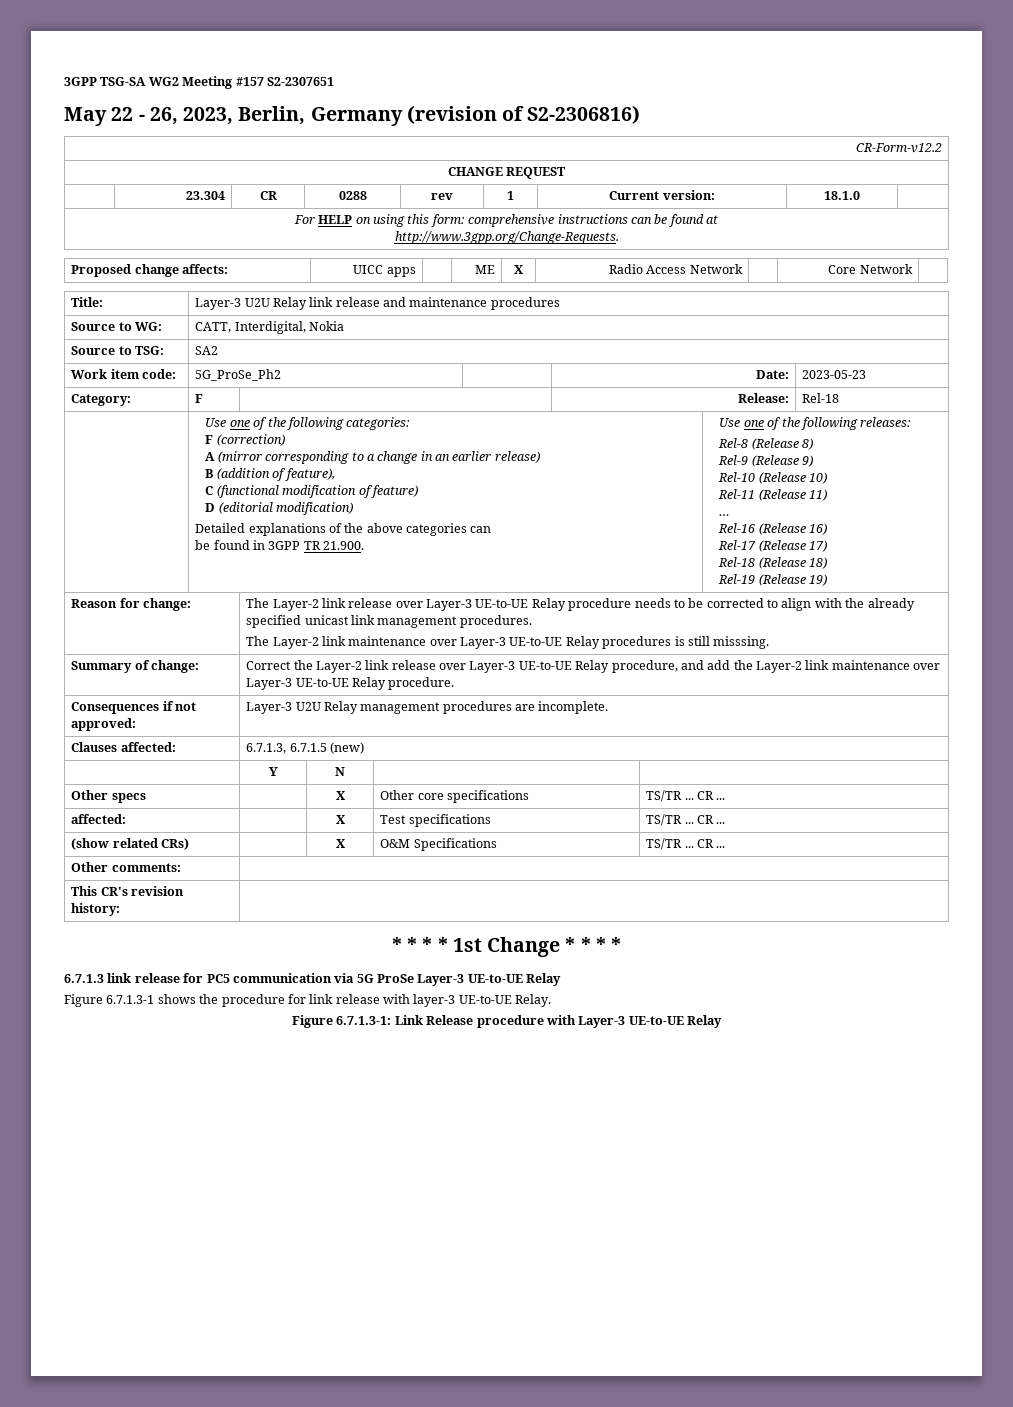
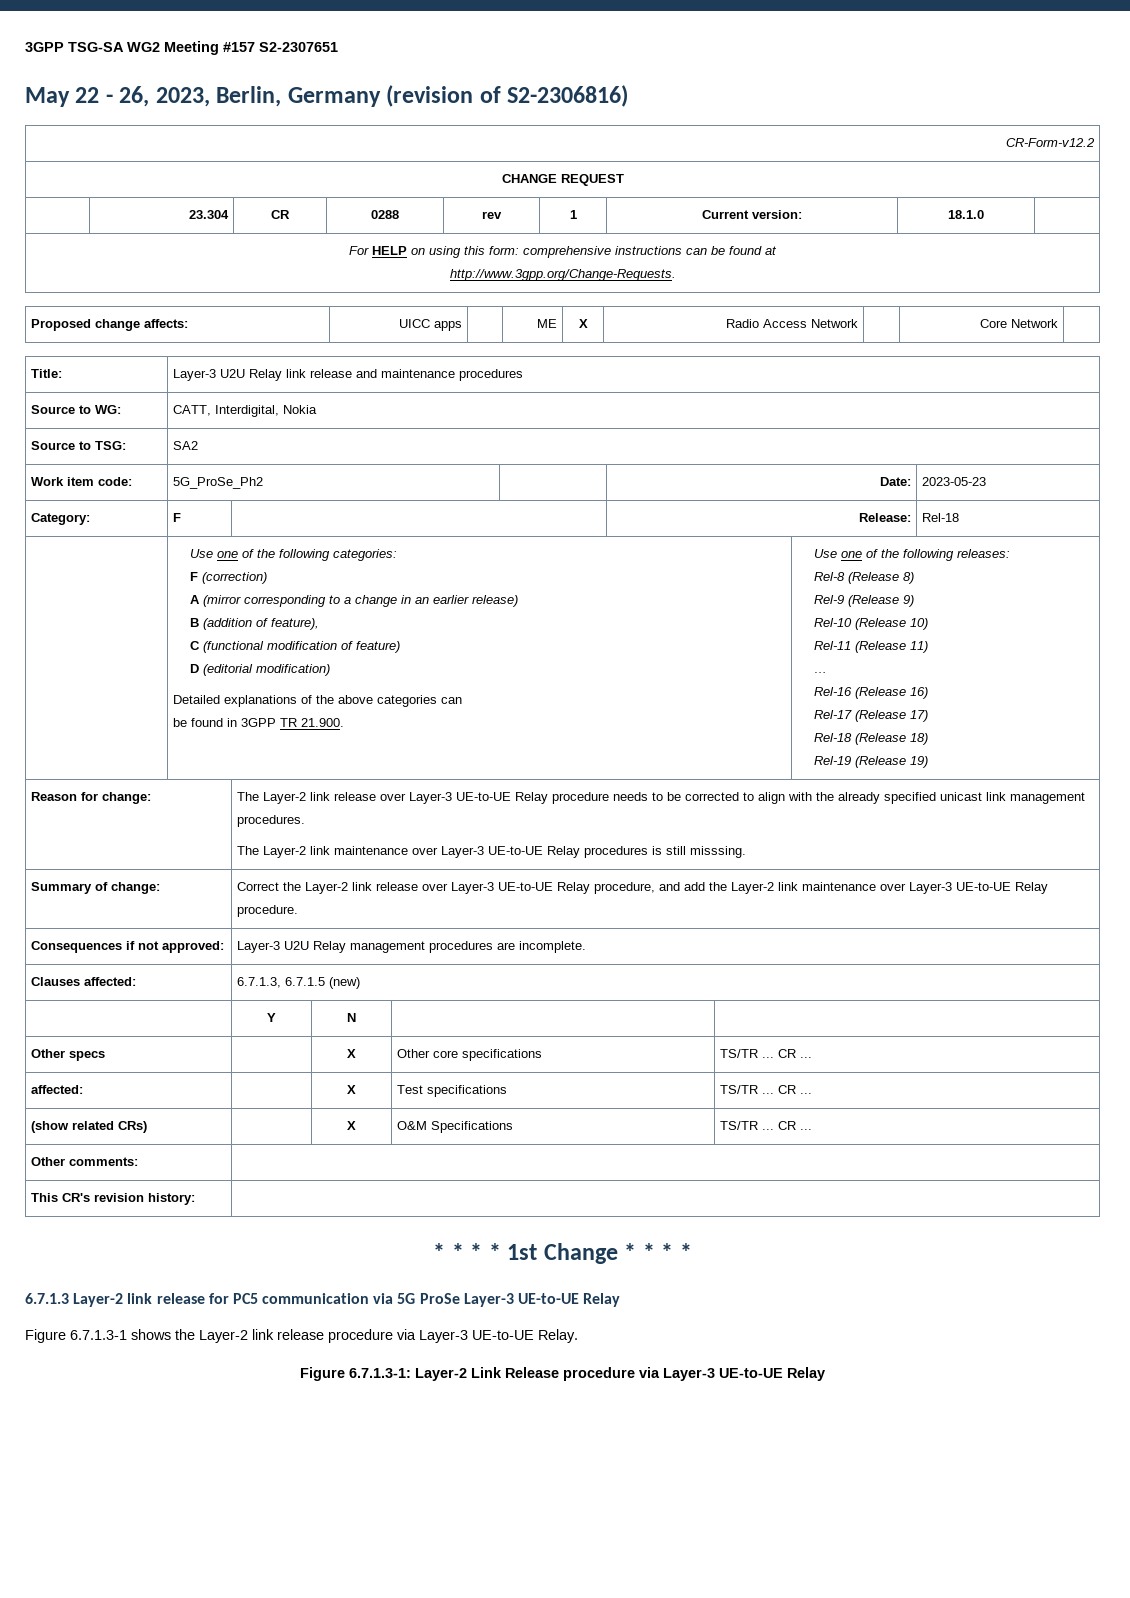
(104, 978) none -> [73,1293,124,1307] Layer-2
[221,994,456,1007] procedure for link release with layer-3 -> [199,1329,468,1343] Layer-2 link release procedure via Layer-3
(392, 1020) none -> [415,1368,467,1381] Layer-2
[545,1015,576,1025] with -> [639,1367,660,1378] via

